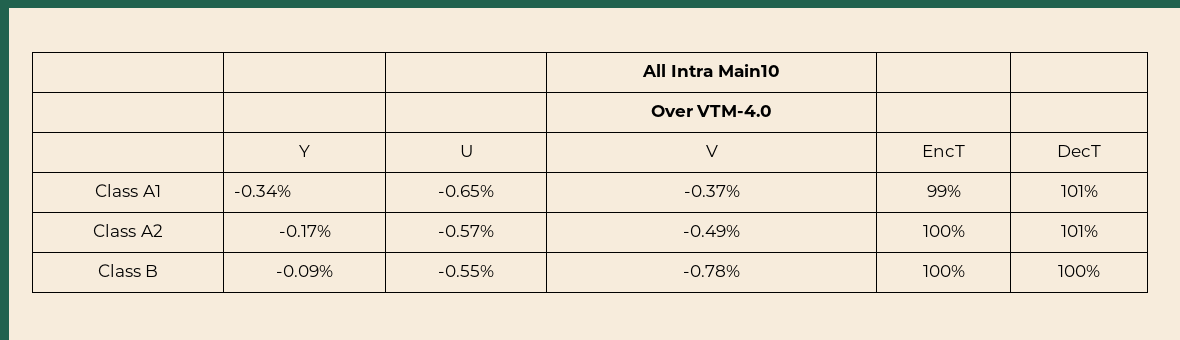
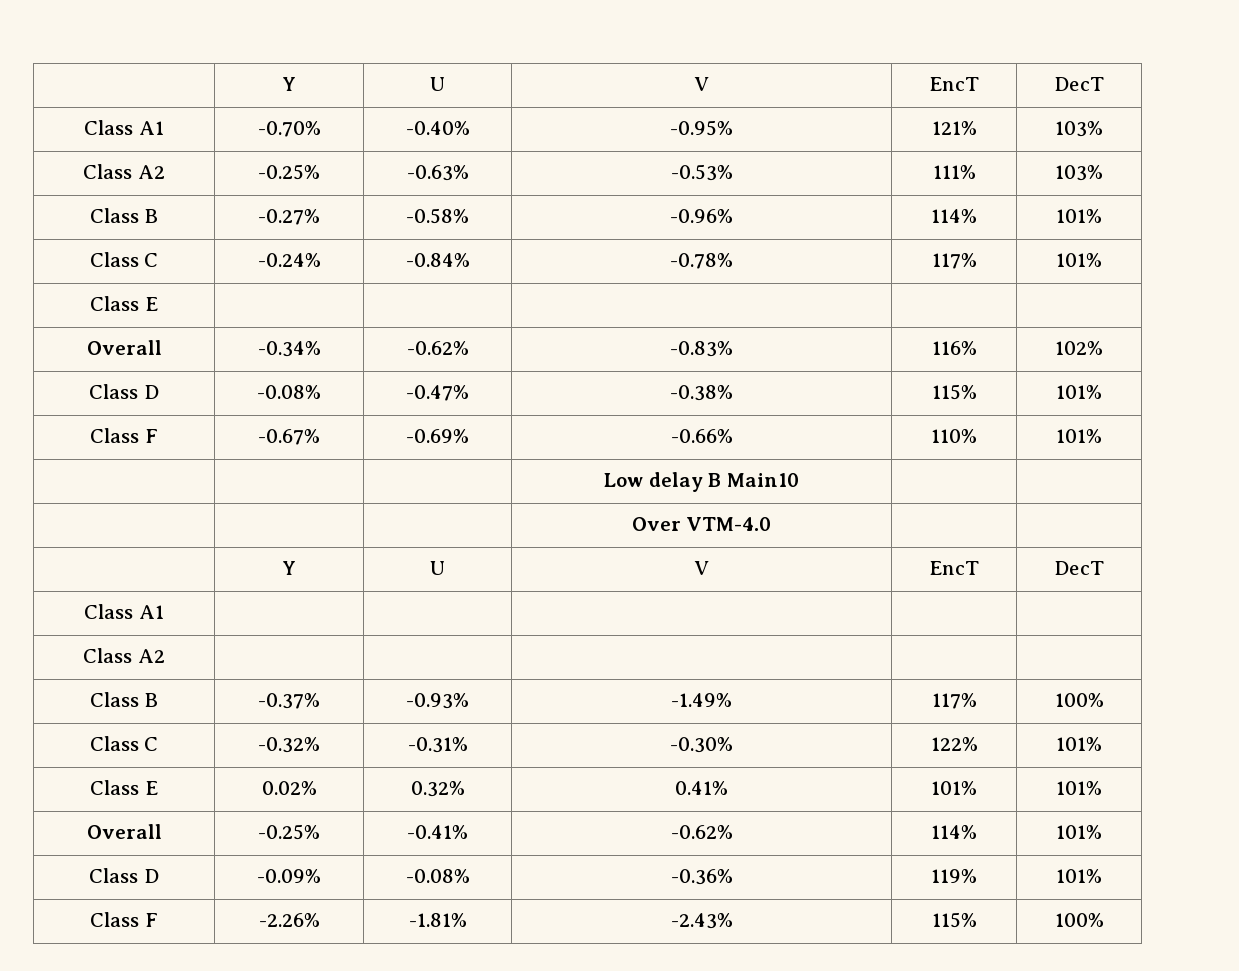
[642,64,713,77] | | | All Intra -> [282,77,296,91] [430,77,445,91] [694,77,709,91] [929,77,980,91] [1054,77,1105,91] [84,120,164,135] [257,121,321,137] [405,121,470,135] [670,120,733,136] [931,121,977,135] [1055,121,1103,137] [83,164,165,179] [258,164,320,180] [406,165,469,181] [670,164,733,181] [932,165,976,179] [1055,165,1103,181] [90,208,158,223] [258,209,320,225] [406,208,469,224] [670,209,733,223] [931,209,977,223] [1056,209,1102,223] [89,252,159,267] [257,253,321,267] [405,253,470,267] [670,253,733,269] [931,253,977,269] [1056,253,1102,267] [90,296,158,311] [86,340,162,355] [257,341,321,357] [406,341,469,355] [670,341,733,357] [931,341,977,355] [1055,341,1103,355] [89,384,159,399] [257,385,321,399] [406,385,469,401] [670,385,733,401] [931,384,977,400] [1056,385,1102,399] [90,428,158,443] [258,429,320,445] [406,429,469,443] [670,429,733,443] [931,429,977,443] [1056,429,1102,443] [604,472,722,492] | Y | U | V | EncT | DecT // Class A1 | -0.70% | -0.40% | -0.95% | 121% | 103% // Class A2 | -0.25% | -0.63% | -0.53% | 111% | 103% // Class B | -0.27% | -0.58% | -0.96% | 114% | 101% // Class C | -0.24% | -0.84% | -0.78% | 117% | 101% // Class E | | | | | // Overall | -0.34% | -0.62% | -0.83% | 116% | 102% // Class D | -0.08% | -0.47% | -0.38% | 115% | 101% // Class F | -0.67% | -0.69% | -0.66% | 110% | 101% // | | | Low delay B
[233,185,291,197] [438,185,494,197] [683,185,740,197] [926,185,961,197] [1060,185,1098,197] [93,224,163,237] [278,225,331,237] [438,225,494,237] [683,225,740,237] [922,225,965,237] [1060,225,1098,237] [97,264,159,277] -0.34% | -0.65% | -0.37% | 99% | 101% // Class A2 | -0.17% | -0.57% | -0.49% | 100% | 101% // Class B -> [83,648,165,663] [90,692,158,707] [258,693,320,709] [406,693,469,709] [671,693,732,707] [931,693,977,709] [1054,693,1104,707] [89,736,159,751] [258,737,320,753] [407,737,468,753] [670,737,733,753] [930,737,978,751] [1056,737,1102,751] [90,780,158,795] [261,781,317,795] [410,781,465,797] [675,781,728,795] [931,781,977,795] [1056,781,1102,795] [86,824,162,839] [258,824,320,840] [407,825,468,839] [670,825,733,839] [931,825,977,839] [1056,825,1102,839] [89,868,159,883] | | | | // Class A2 | | | | | // Class B | -0.37% | -0.93% | -1.49% | 117% | 100% // Class C | -0.32% | -0.31% | -0.30% | 122% | 101% // Class E | 0.02% | 0.32% | 0.41% | 101% | 101% // Overall | -0.25% | -0.41% | -0.62% | 114% | 101% // Class D
[438,265,494,277] [683,265,740,277] [922,265,965,277] [1058,265,1100,277] -0.55% | -0.78% | 100% | 100% -> [405,869,470,883] [670,869,733,885] [931,869,977,883] [1056,869,1102,883] [90,912,158,927] [258,913,320,927] [408,913,467,927] [670,913,733,929] [931,912,977,928] [1054,913,1104,927] -0.08% | -0.36% | 119% | 101% // Class F | -2.26% | -1.81% | -2.43% | 115% | 100%

